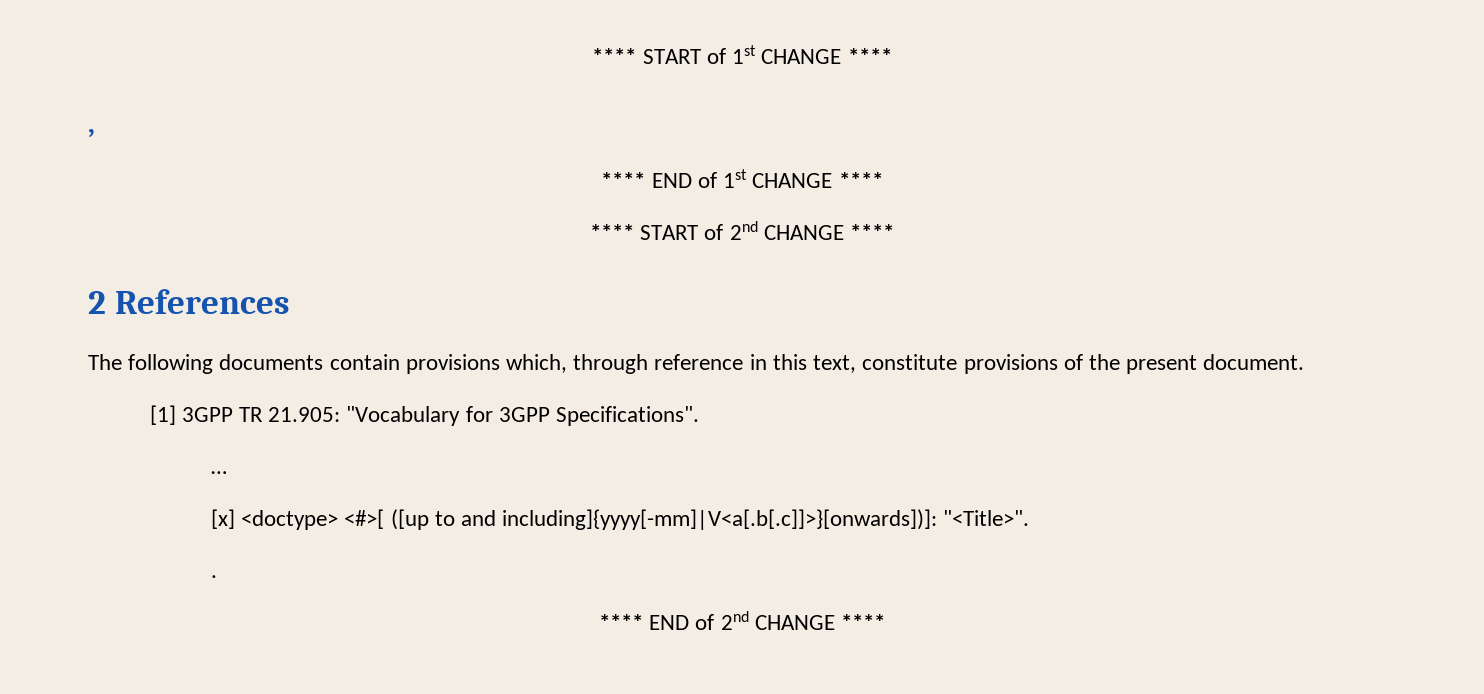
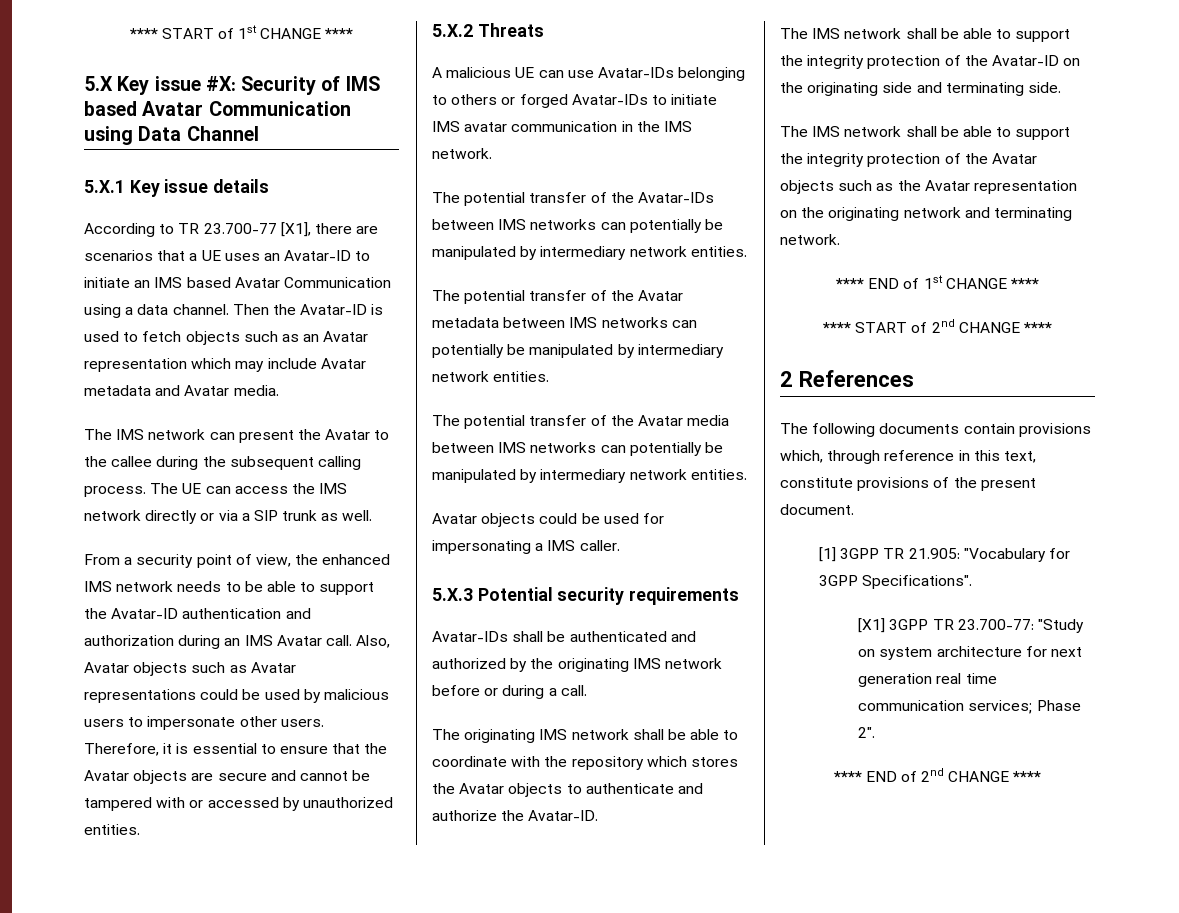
[88,129,95,138] , -> [84,76,380,95] [84,101,351,116] [84,126,259,145] [84,179,270,197] [84,222,379,237] [84,250,371,261] [84,277,391,288] [84,304,384,318] [84,331,369,345] [84,358,366,372] [84,385,279,396] [84,429,390,443] [84,456,361,470] [84,483,348,497] [84,510,373,524] [84,554,391,568] [84,581,375,595] [84,608,311,619] [84,635,391,649] [84,662,296,676] [84,689,389,703] [84,716,324,730] [84,743,388,756] [84,770,371,784] [84,797,393,811] [84,824,140,835] [432,23,544,37] [432,67,746,81] [432,94,718,108] [432,121,692,132] [432,148,492,159] [432,192,714,206] [432,219,723,233] [432,246,747,260] [432,290,683,304] [432,317,697,328] [432,344,724,358] [432,371,550,382] [432,415,730,429] [432,442,723,456] [432,469,747,483] [432,513,664,527] [432,540,620,554] [432,587,740,605] [432,631,696,642] [432,658,722,672] [432,685,587,699] [432,729,739,743] [432,756,738,770] [432,783,703,797] [432,810,599,821] [780,28,1071,42] [780,55,1081,69] [780,82,1061,96] [780,126,1071,140] [780,153,1037,167] [780,180,1077,194] [780,207,1072,221] [780,234,840,245] 5.X Key issue #X: Security of IMS based Avatar Communication using Data Channel // 5.X.1 Key issue details // According to TR 23.700-77 [X1], there are scenarios that a UE uses an Avatar-ID to initiate an IMS based Avatar Communication using a data channel. Then the Avatar-ID is used to fetch objects such as an Avatar representation which may include Avatar metadata and Avatar media. // The IMS network can present the Avatar to the callee during the subsequent calling process. The UE can access the IMS network directly or via a SIP trunk as well. // From a security point of view, the enhanced IMS network needs to be able to support the Avatar-ID authentication and authorization during an IMS Avatar call. Also, Avatar objects such as Avatar representations could be used by malicious users to impersonate other users. Therefore, it is essential to ensure that the Avatar objects are secure and cannot be tampered with or accessed by unauthorized entities. // 5.X.2 Threats // A malicious UE can use Avatar-IDs belonging to others or forged Avatar-IDs to initiate IMS avatar communication in the IMS network. // The potential transfer of the Avatar-IDs between IMS networks can potentially be manipulated by intermediary network entities. // The potential transfer of the Avatar metadata between IMS networks can potentially be manipulated by intermediary network entities. // The potential transfer of the Avatar media between IMS networks can potentially be manipulated by intermediary network entities. // Avatar objects could be used for impersonating a IMS caller. // 5.X.3 Potential security requirements // Avatar-IDs shall be authenticated and authorized by the originating IMS network before or during a call. // The originating IMS network shall be able to coordinate with the repository which stores the Avatar objects to authenticate and authorize the Avatar-ID. // The IMS network shall be able to support the integrity protection of the Avatar-ID on the originating side and terminating side. // The IMS network shall be able to support the integrity protection of the Avatar objects such as the Avatar representation on the originating network and terminating network.
[210,471,227,474] [210,509,1030,530] [210,575,217,578] … // [x] <doctype> <#>[ ([up to and including]{yyyy[-mm]|V<a[.b[.c]]>}[onwards])]: "<Title>". // . -> [858,618,1084,633] [858,646,1082,660] [858,673,997,687] [858,700,1081,714] [858,727,876,738] [X1] 3GPP TR 23.700-77: "Study on system architecture for next generation real time communication services; Phase 2".

